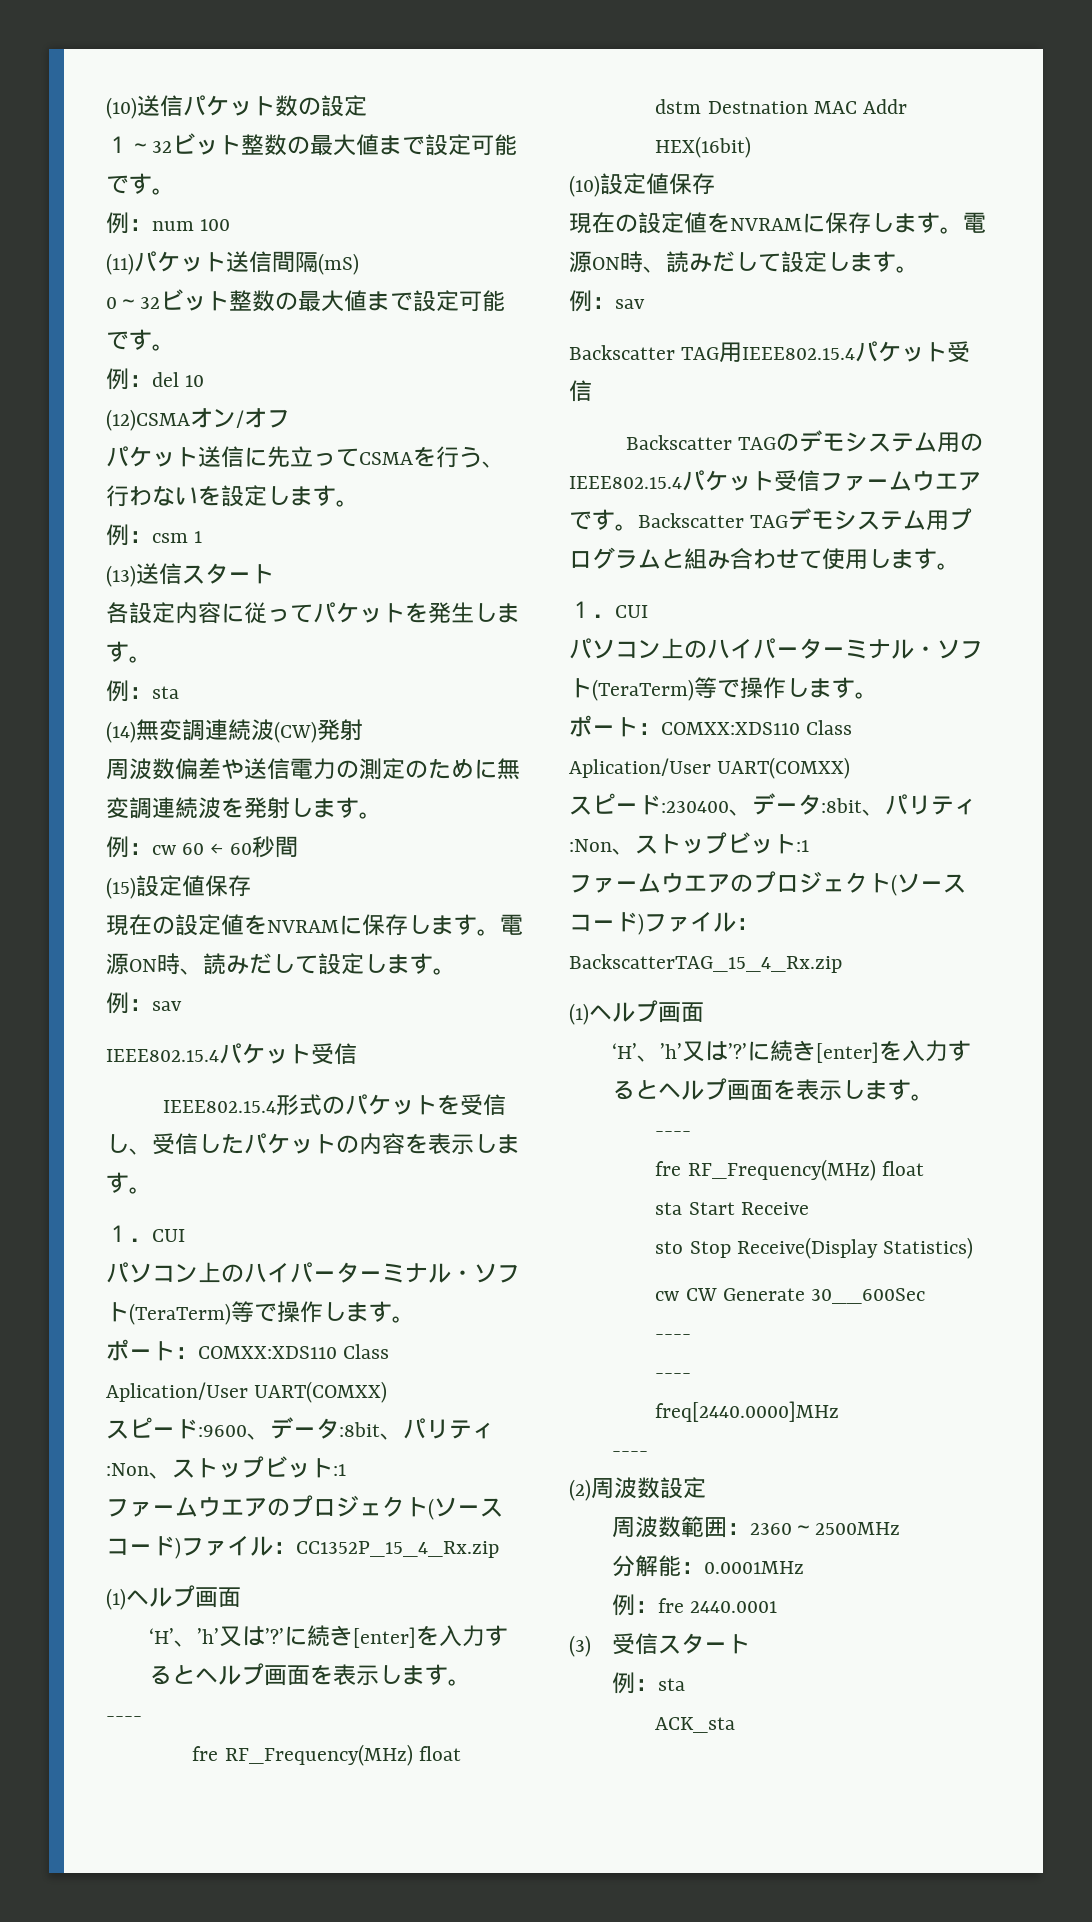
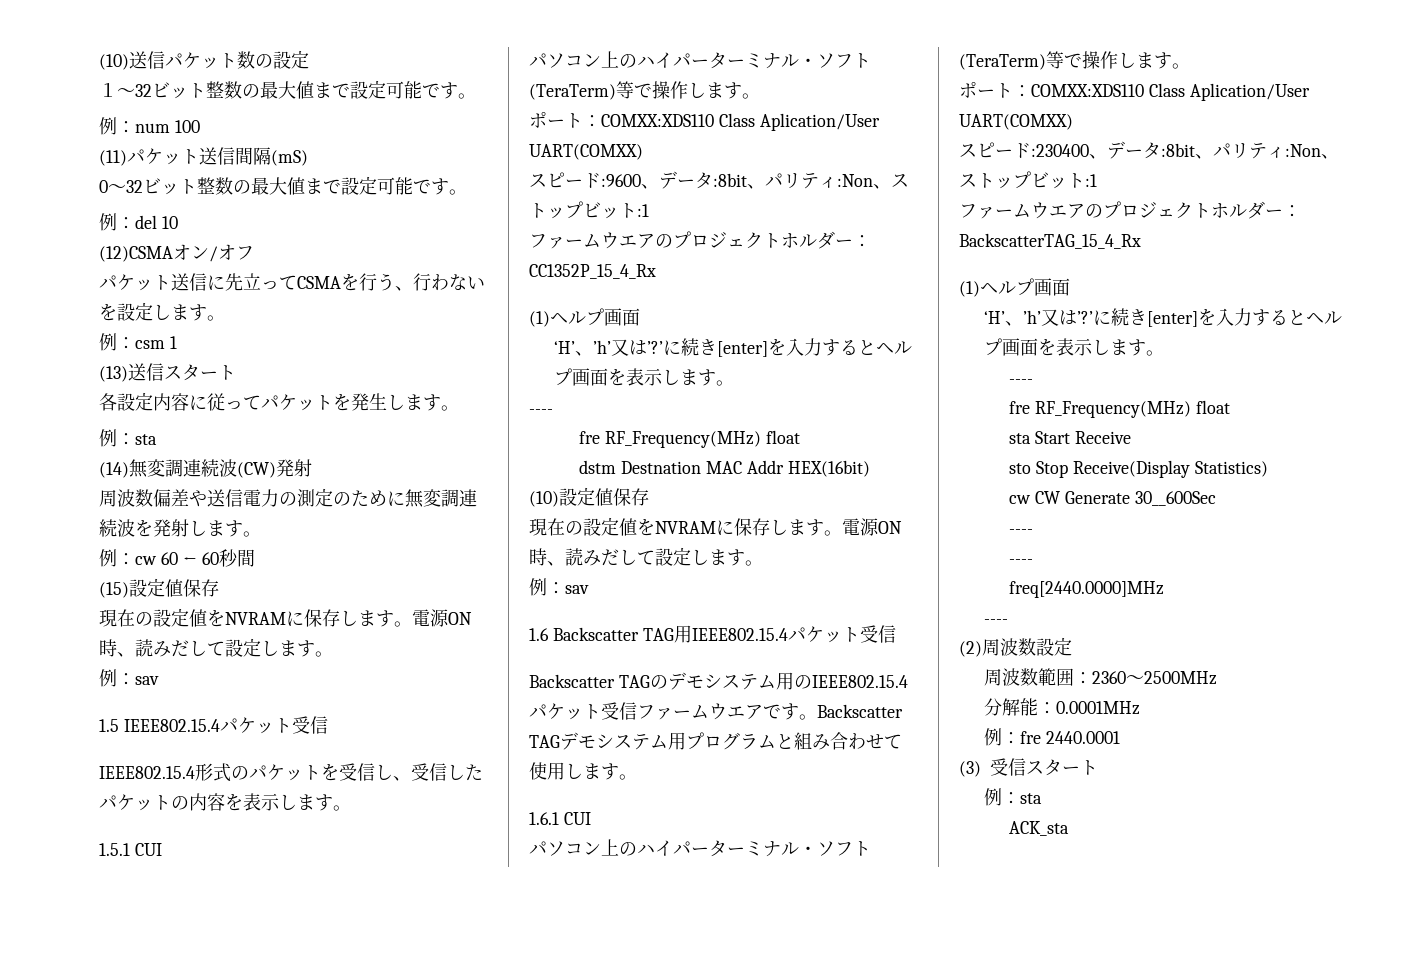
(182, 1006) none -> [99,719,119,732] 1.5
[106,1225,152,1242] １． -> [99,843,130,856] 1.5.1
[428,1497,503,1520] [106,1536,499,1559] (ソースコード)ファイル：CC1352P_15_4_Rx.zip -> [781,231,871,249] [529,264,656,279] ホルダー：CC1352P_15_4_Rx
(645, 304) none -> [529,628,549,641] 1.6
[569,601,615,618] １． -> [529,812,559,825] 1.6.1
[891,873,966,896] [569,912,759,935] [569,954,842,973] (ソースコード)ファイル：BackscatterTAG_15_4_Rx.zip -> [1211,201,1301,219] [959,233,1141,249] ホルダー：BackscatterTAG_15_4_Rx

